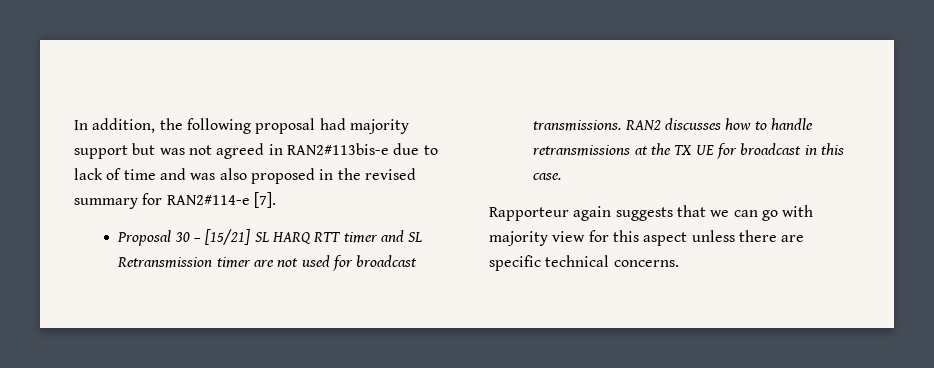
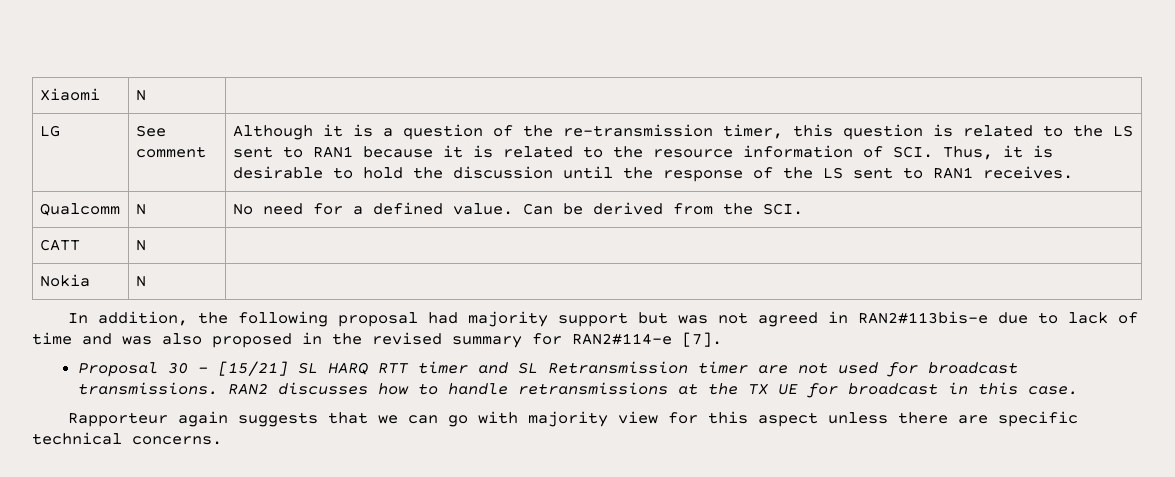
(74, 125) none -> [39,88,100,101] [135,90,146,101] [39,125,60,137] [135,125,166,137] [135,146,206,158] [232,124,1133,140] [232,145,1053,160] [232,166,1073,182] [39,203,120,216] [135,204,146,215] [232,202,803,215] [39,239,80,251] [135,240,146,251] [39,274,90,287] [135,276,146,287] Xiaomi | N | // LG | See comment | Although it is a question of the re-transmission timer, this question is related to the LS sent to RAN1 because it is related to the resource information of SCI. Thus, it is desirable to hold the discussion until the response of the LS sent to RAN1 receives. // Qualcomm | N | No need for a defined value. Can be derived from the SCI. // CATT | N | // Nokia | N | //

